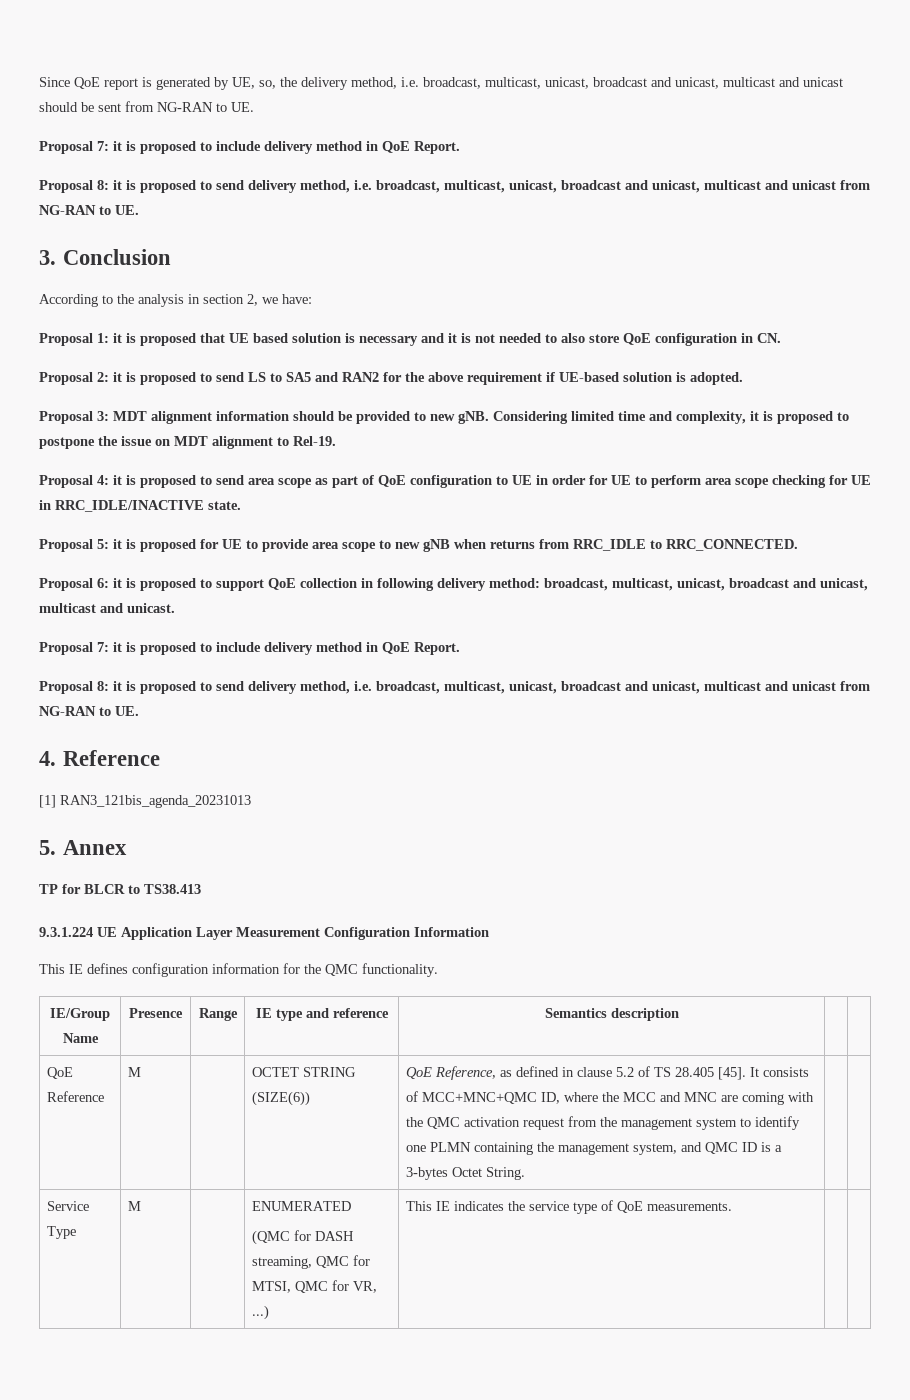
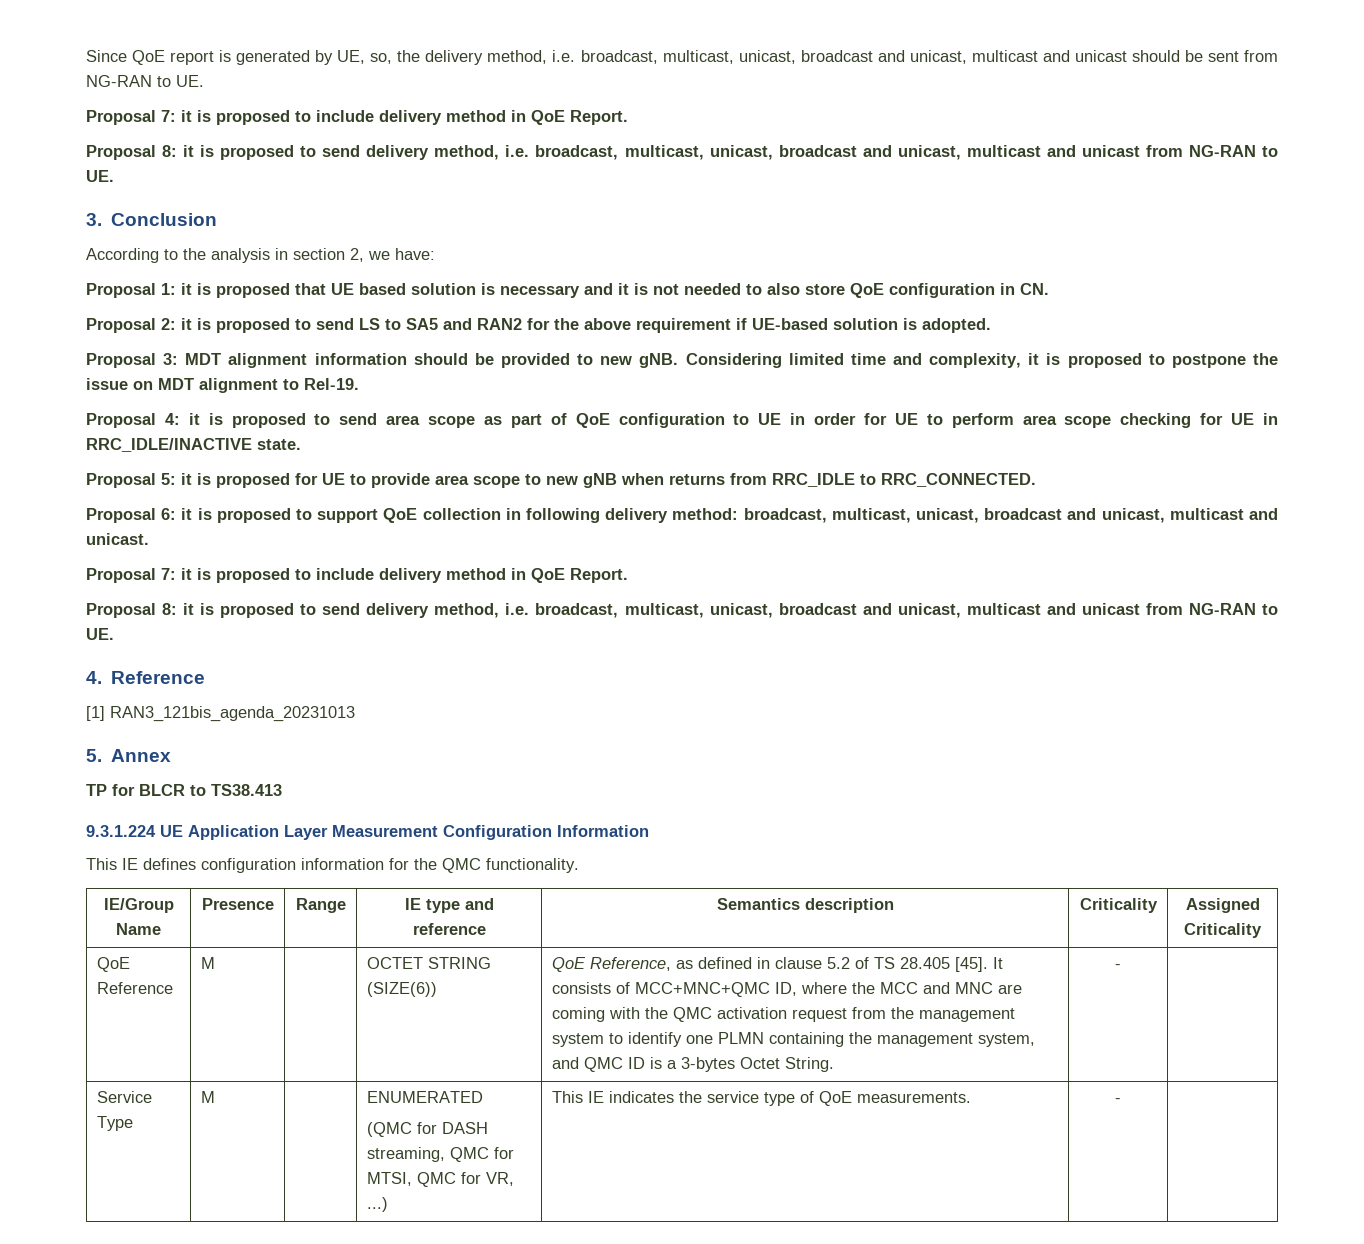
(679, 1014) | -> [1079,898,1158,913] [1185,898,1260,913] [1184,923,1262,938] Criticality | Assigned Criticality
(525, 1173) none -> [1115,964,1121,969] -
(732, 1206) none -> [1115,1098,1121,1103] -

